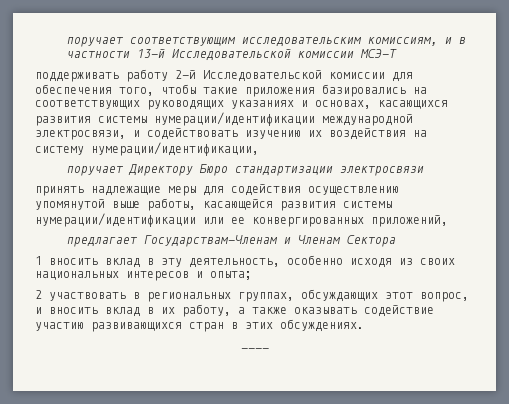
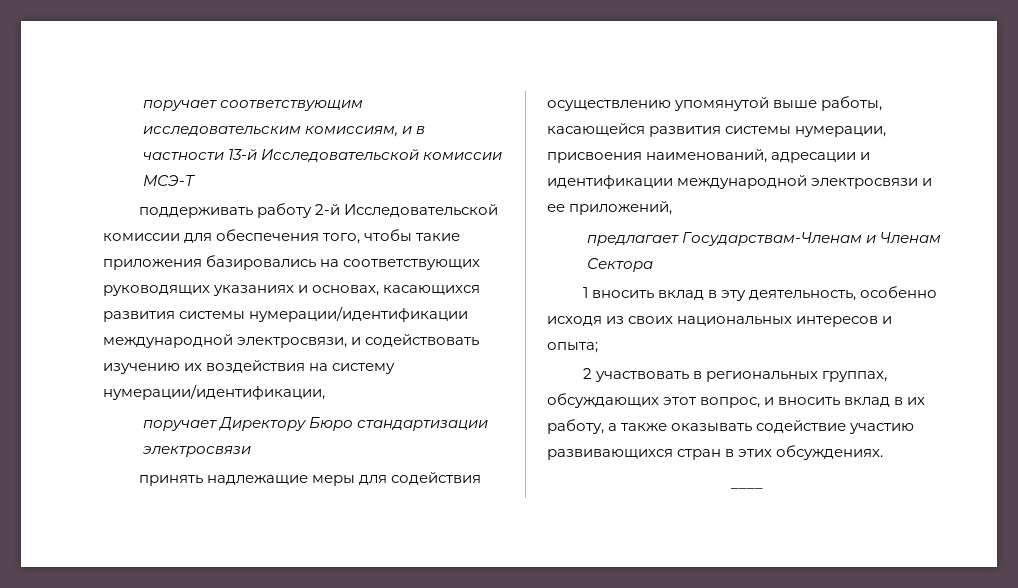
[35,213,364,227] нумерации/идентификации или ее конвергированных -> [795,126,887,137] [547,149,871,163] [547,175,933,189] [547,204,565,212] нумерации, присвоения наименований, адресации и идентификации международной электросвязи и ее

